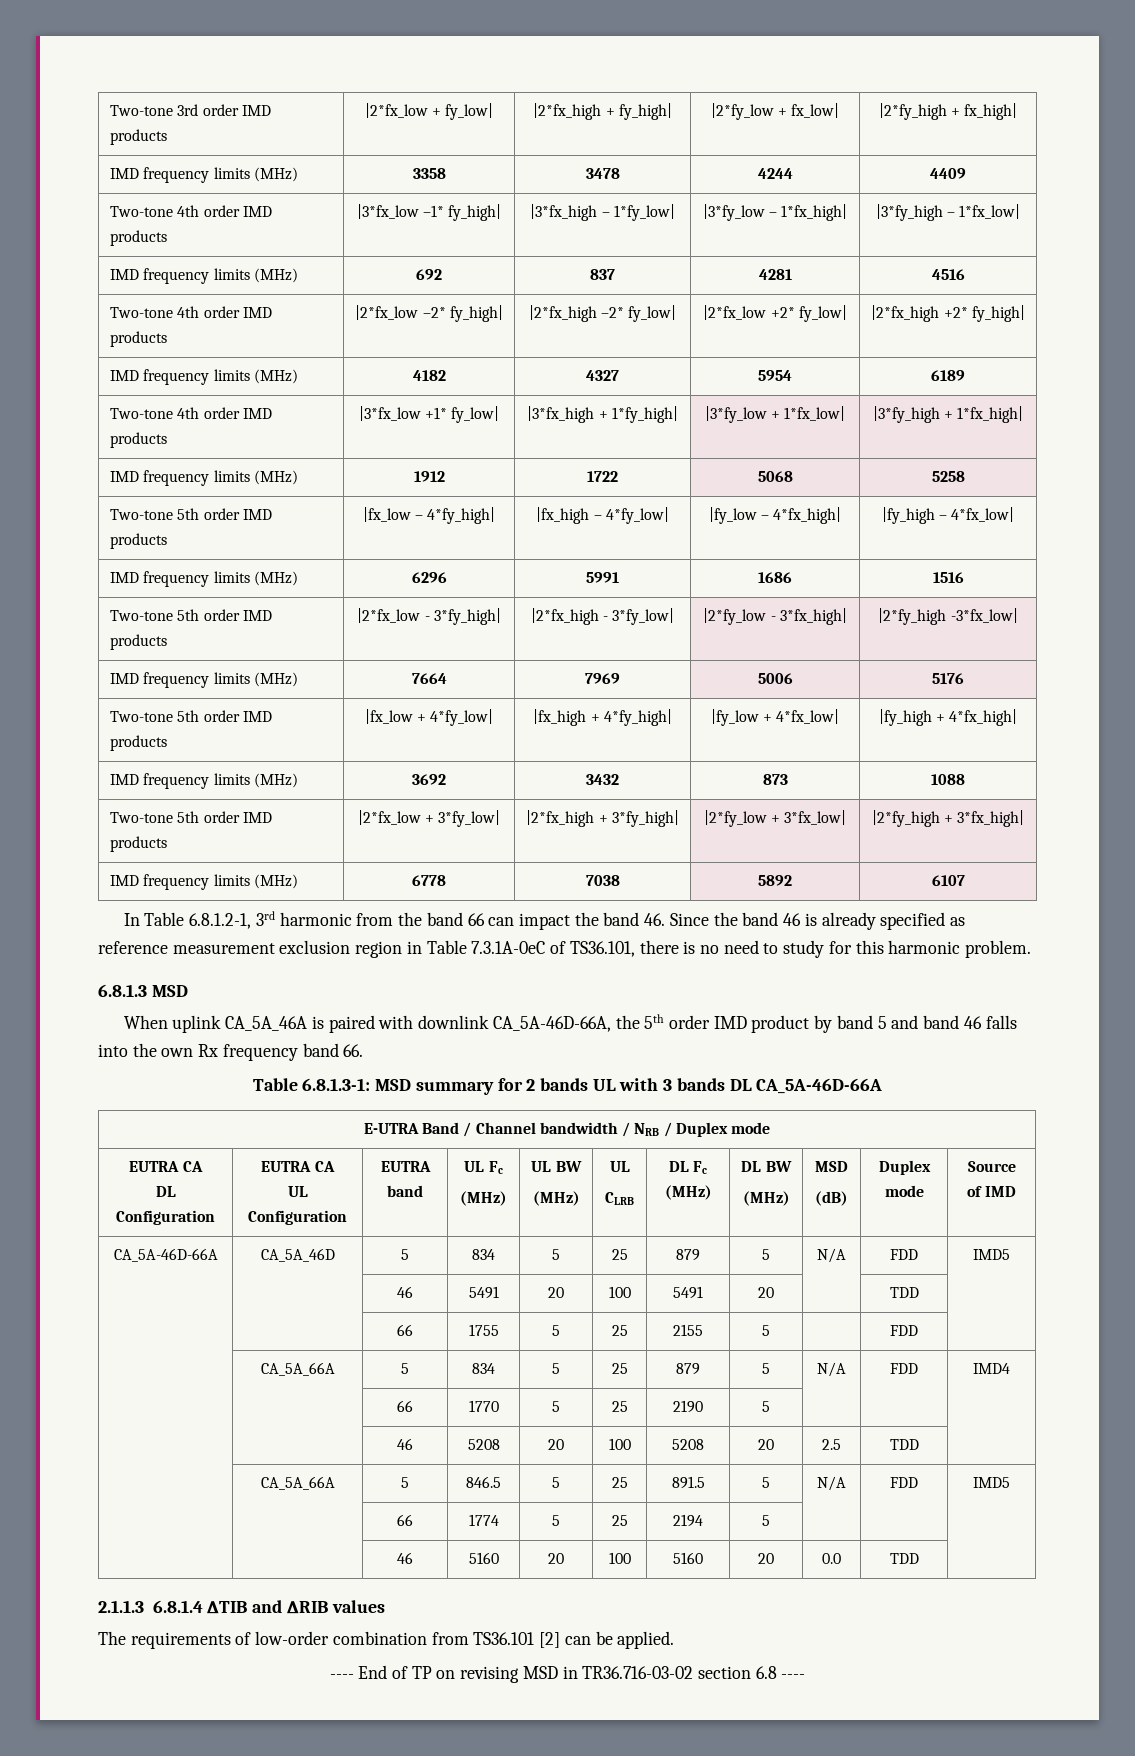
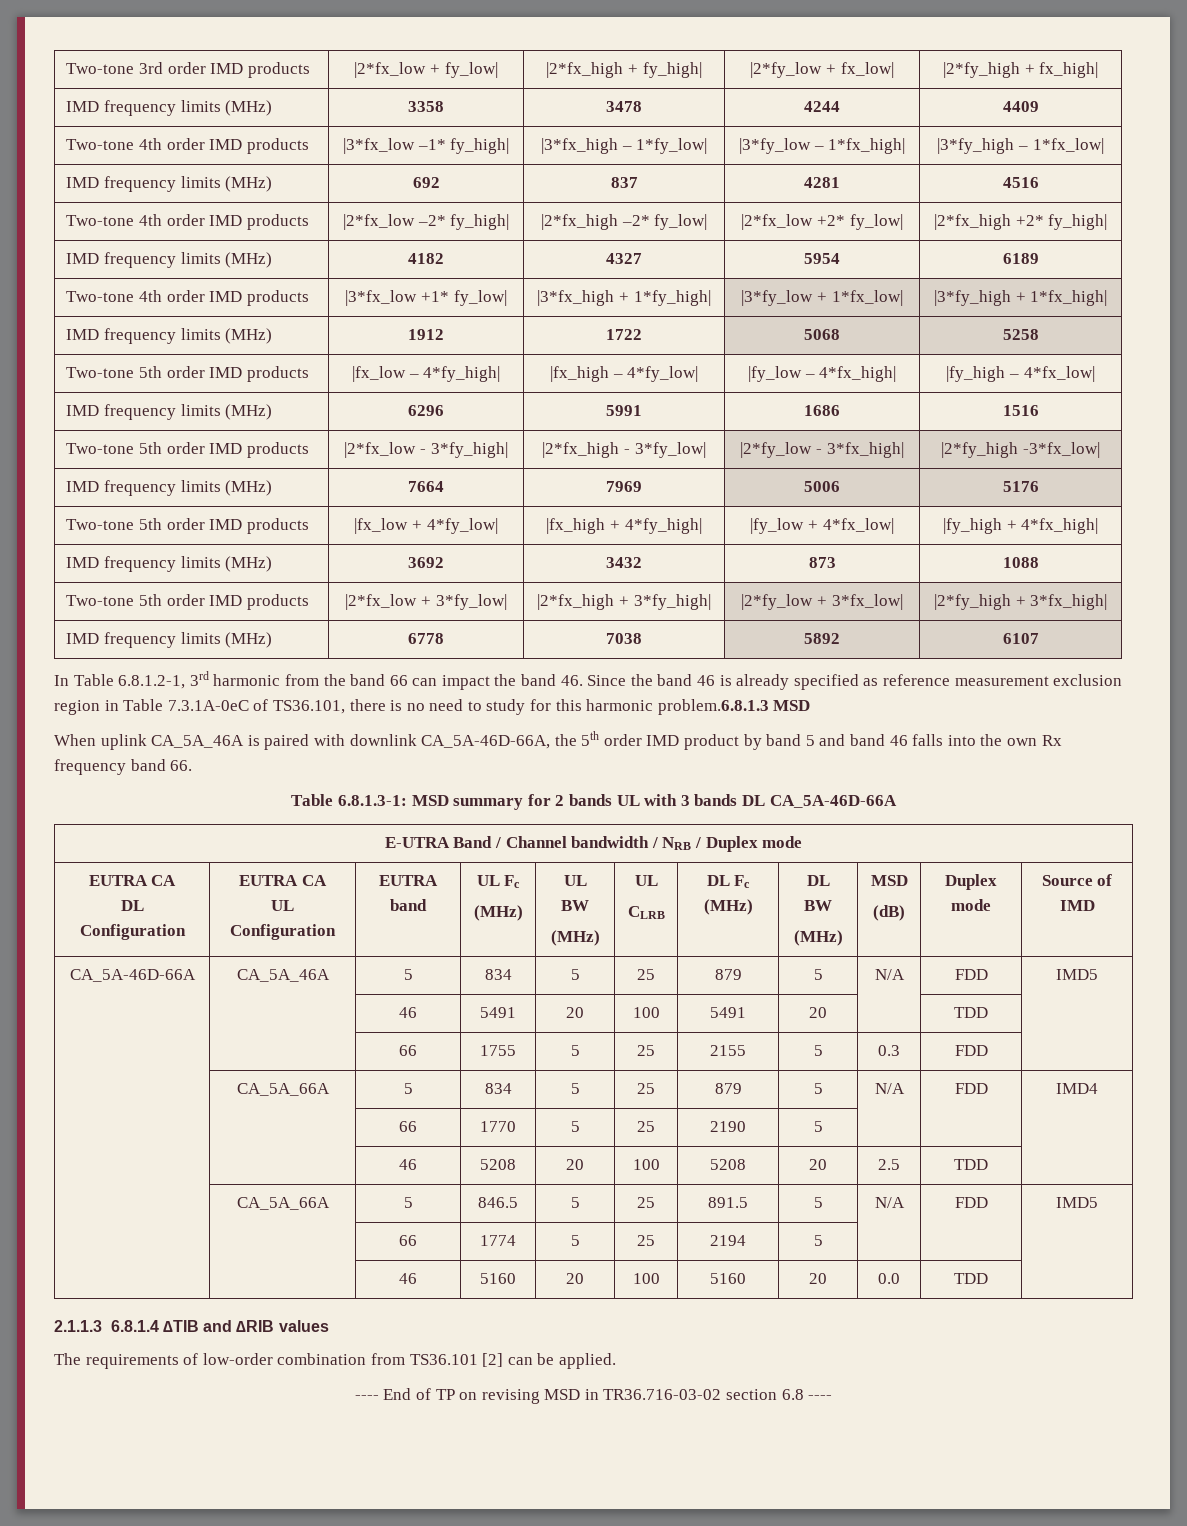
[965,940,1032,958] [98,984,147,997] problem. // 6.8.1.3 -> [657,699,769,715] problem.6.8.1.3
[260,1248,335,1262] CA_5A_46D -> [236,969,330,982] CA_5A_46A
(770, 1330) none -> [878,1045,900,1056] 0.3

